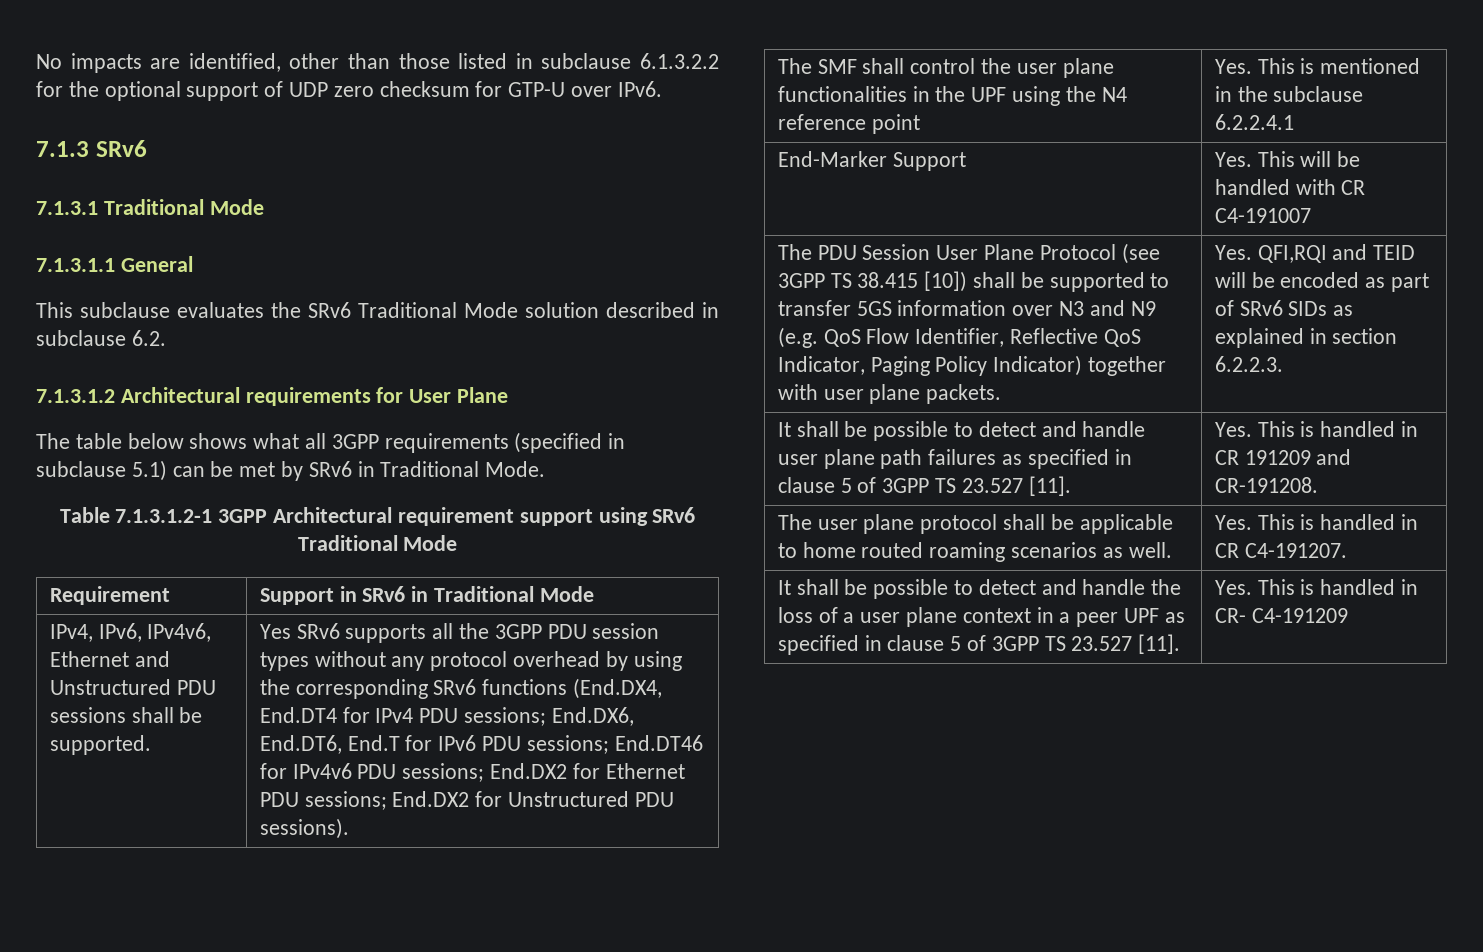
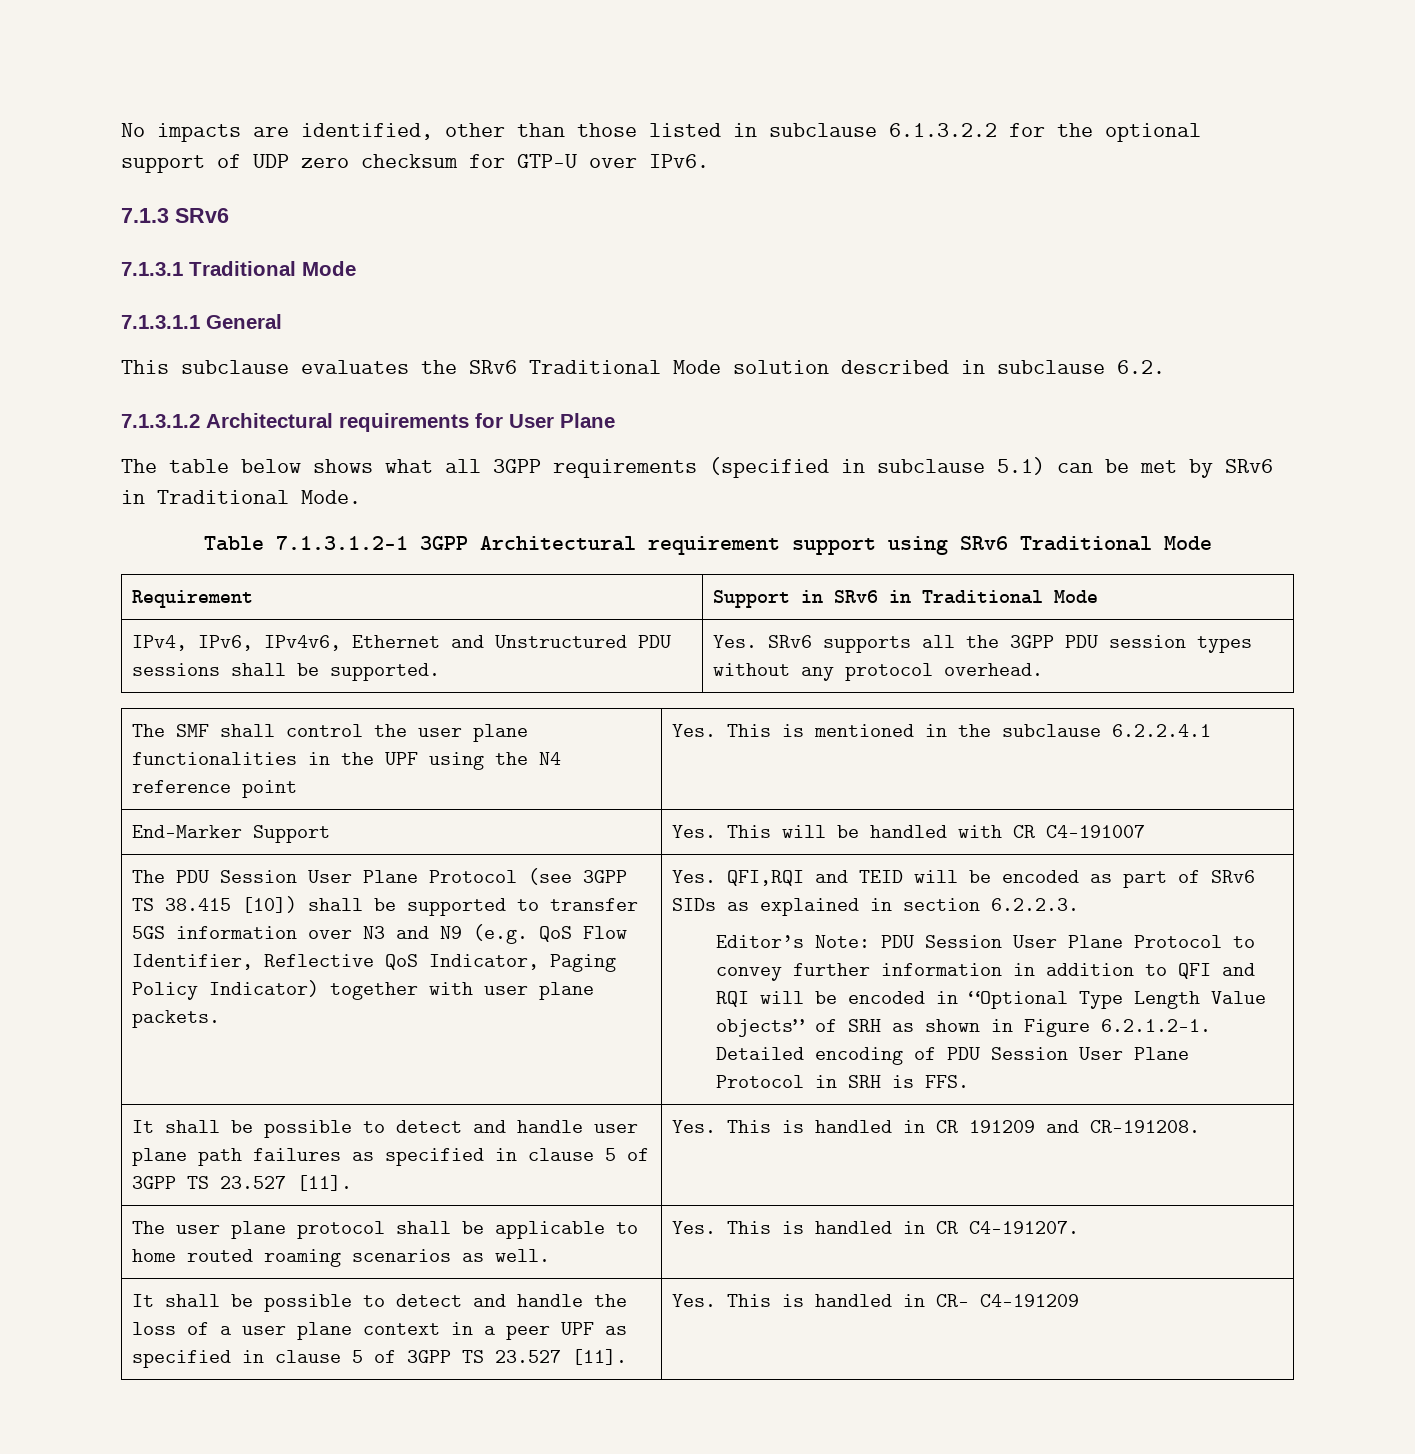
[259,624,291,639] Yes -> [713,635,758,648] Yes.
[512,651,682,671] [259,678,662,699] [259,707,634,726] [259,735,703,754] [259,763,685,782] [259,791,674,810] [259,818,349,839] overhead by using the corresponding SRv6 functions (End.DX4, End.DT4 for IPv4 PDU sessions; End.DX6, End.DT6, End.T for IPv6 PDU sessions; End.DT46 for IPv4v6 PDU sessions; End.DX2 for Ethernet PDU sessions; End.DX2 for Unstructured PDU sessions). -> [944,663,1044,676] overhead.
(1283, 364) none -> [716,935,1256,948] [716,963,1256,981] [716,991,1267,1009] [716,1019,1212,1037] [716,1047,1190,1065] [716,1075,970,1088] // Editor’s Note: PDU Session User Plane Protocol to convey further information in addition to QFI and RQI will be encoded in “Optional Type Length Value objects” of SRH as shown in Figure 6.2.1.2-1. Detailed encoding of PDU Session User Plane Protocol in SRH is FFS.

